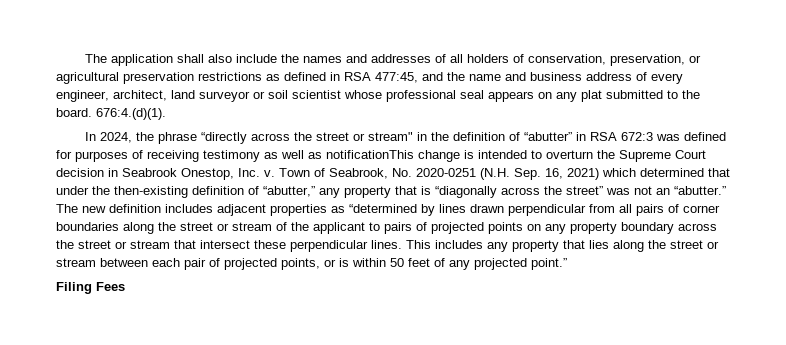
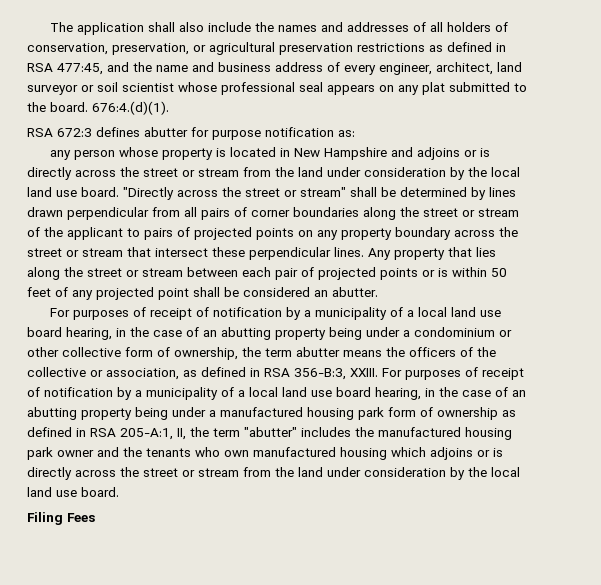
[85,132,248,144] In 2024, the phrase “directly -> [27,127,355,140] [50,147,491,160] [27,167,520,180] [27,187,174,200] RSA 672:3 defines abutter for purpose notification as: // any person whose property is located in New Hampshire and adjoins or is directly across the street or stream from the land under consideration by the local land use board. "Directly
[417,132,727,141] [56,150,706,162] [56,168,730,180] [56,186,726,198] [56,204,417,216] in the definition of “abutter” in RSA 672:3 was defined for purposes of receiving testimony as well as notificationThis change is intended to overturn the Supreme Court decision in Seabrook Onestop, Inc. v. Town of Seabrook, No. 2020-0251 (N.H. Sep. 16, 2021) which determined that under the then-existing definition of “abutter,” any property that is “diagonally across the street” was not an “abutter.” The new definition includes adjacent properties as “determined -> [350,187,467,197] shall be determined
[406,240,508,252] This includes any -> [368,248,391,260] Any
[281,258,320,270] points, -> [380,268,418,280] points
[531,258,567,270] point.” -> [158,287,378,300] [50,307,502,320] [27,327,512,340] [27,347,496,360] [27,367,524,380] [27,387,526,400] [27,407,516,420] [27,427,512,440] [27,447,503,460] [27,467,520,480] [27,487,119,497] point shall be considered an abutter. // For purposes of receipt of notification by a municipality of a local land use board hearing, in the case of an abutting property being under a condominium or other collective form of ownership, the term abutter means the officers of the collective or association, as defined in RSA 356-B:3, XXIII. For purposes of receipt of notification by a municipality of a local land use board hearing, in the case of an abutting property being under a manufactured housing park form of ownership as defined in RSA 205-A:1, II, the term "abutter" includes the manufactured housing park owner and the tenants who own manufactured housing which adjoins or is directly across the street or stream from the land under consideration by the local land use board.

